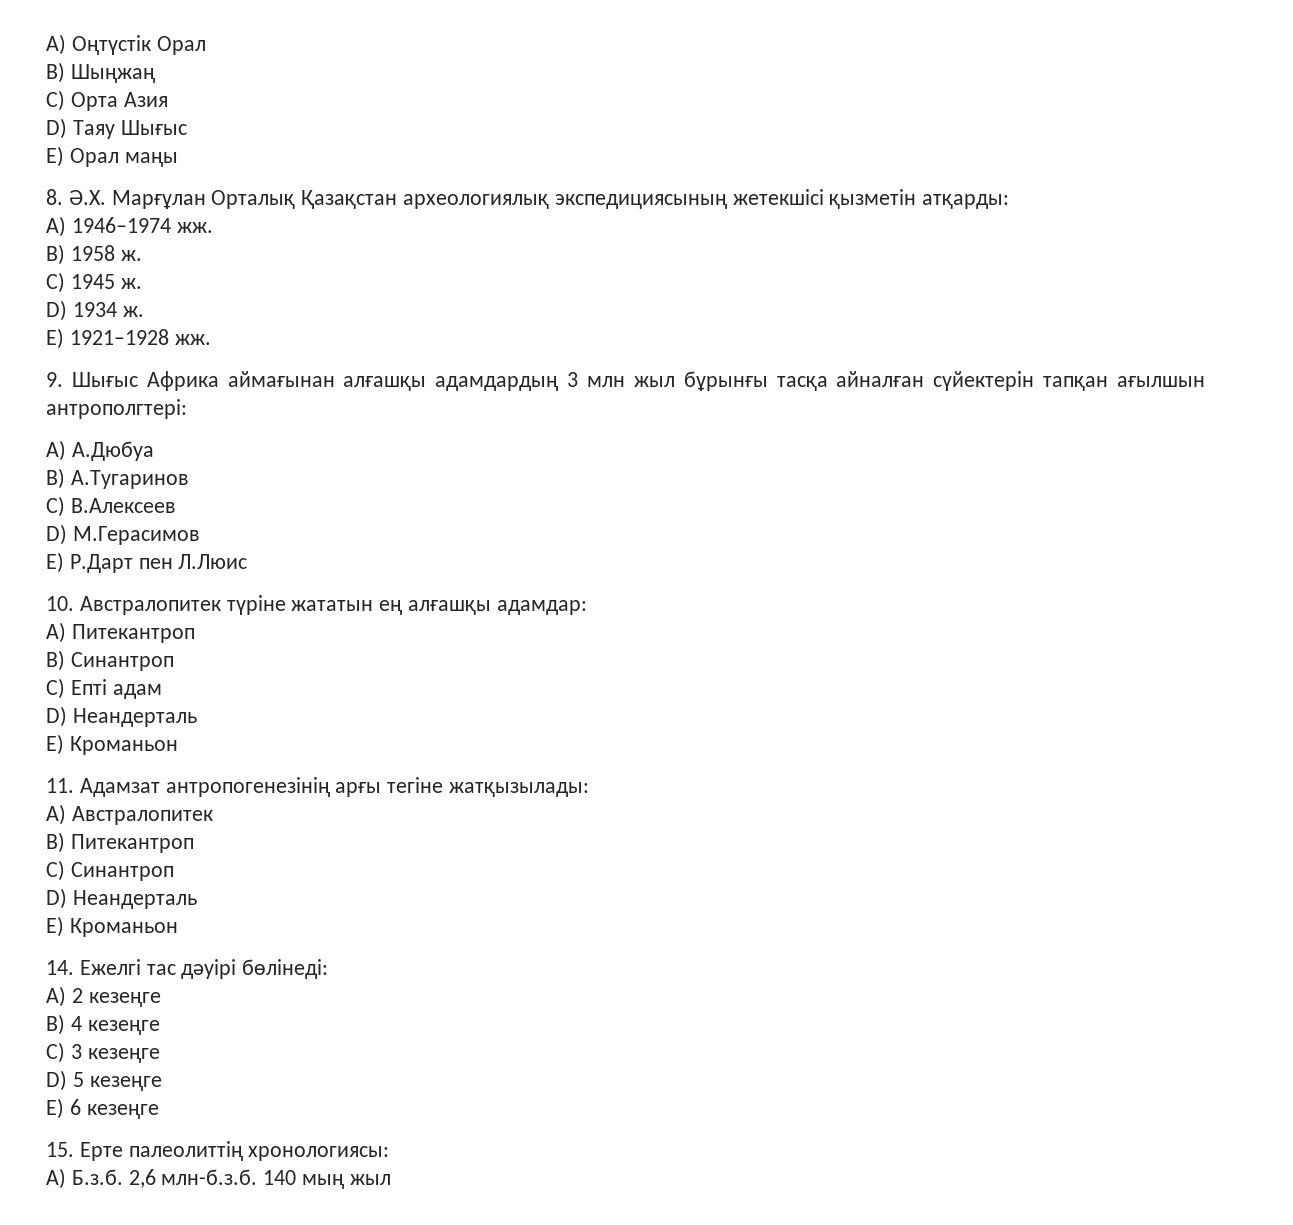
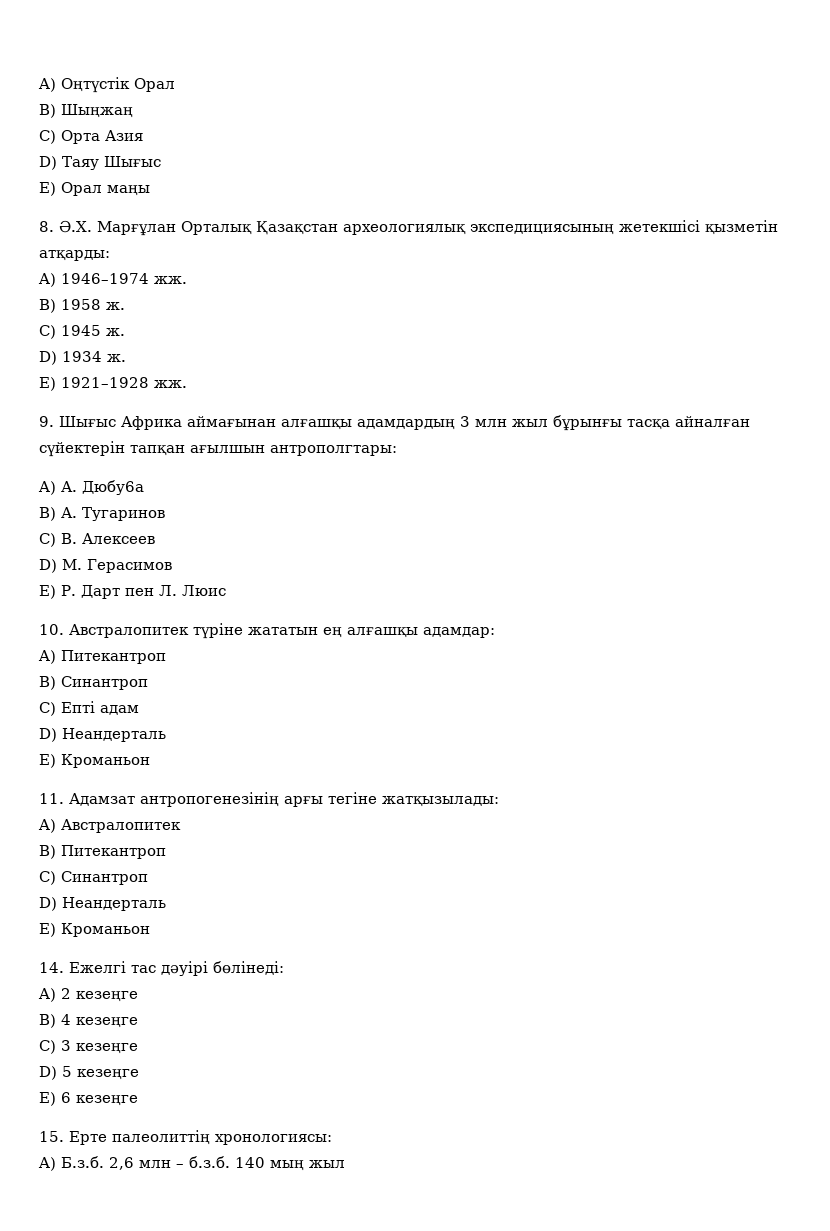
[46,399,187,419] [46,440,154,461] [46,468,189,489] [46,496,176,517] [46,524,200,545] [46,552,248,573] антрополгтері: // A) А.Дюбуа // B) А.Тугаринов // C) В.Алексеев // D) М.Герасимов // E) Р.Дарт пен Л.Люис -> [270,445,397,456] [38,480,144,495] [39,507,165,521] [39,533,155,547] [39,559,172,573] [39,585,226,599] антрополгтары: // A) А. Дюбу6а // B) А. Тугаринов // C) В. Алексеев // D) М. Герасимов // E) Р. Дарт пен Л. Люис
[161,1169,258,1185] млн-б.з.б. -> [139,1156,230,1168] млн – б.з.б.

